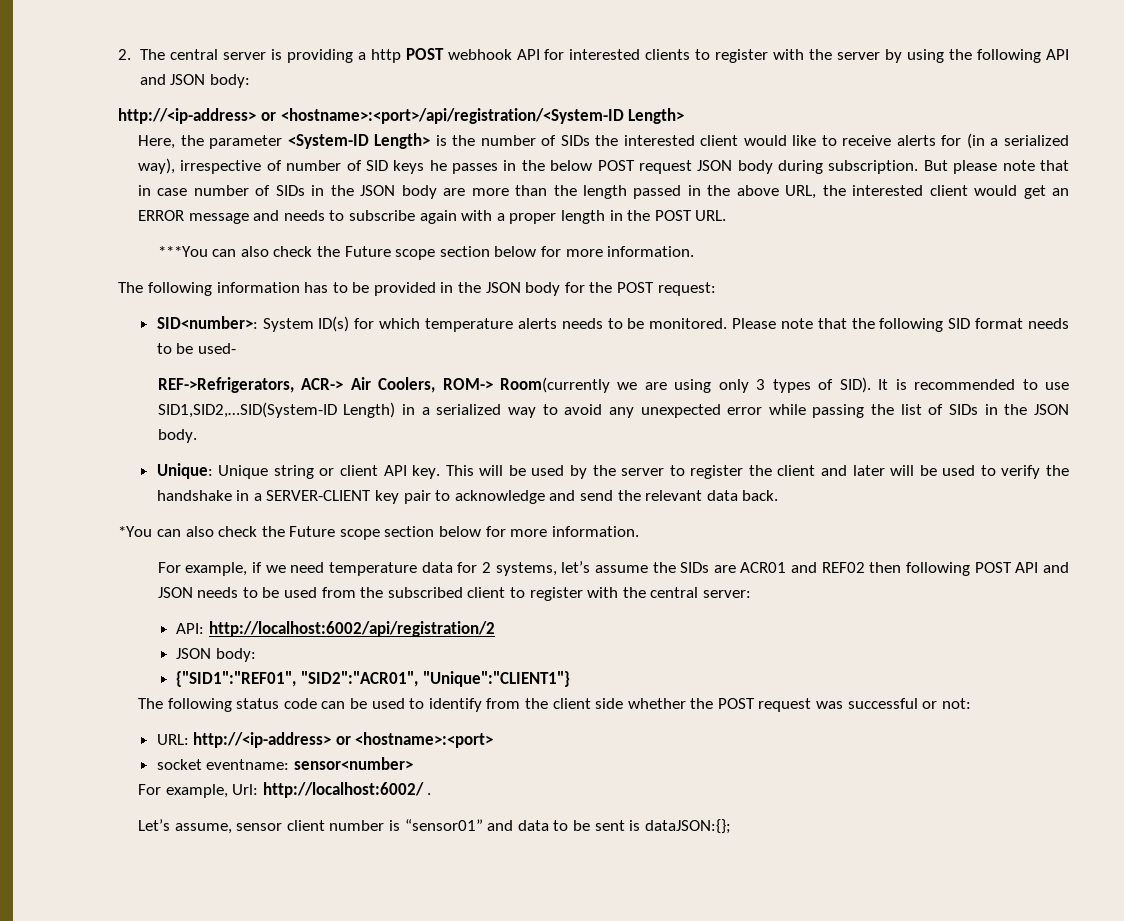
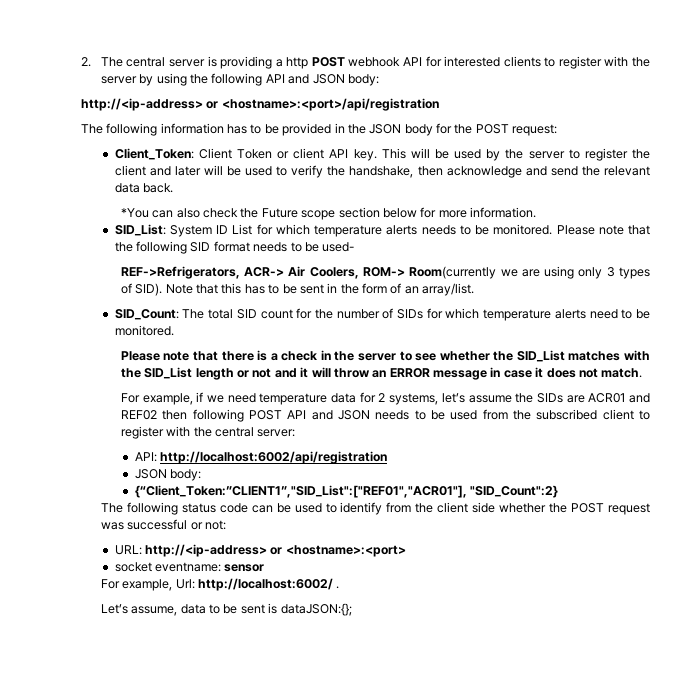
[280,108,685,124] [138,133,1070,149] [138,158,1069,174] [138,185,1070,199] [138,210,727,224] [157,246,695,260] <hostname>:<port>/api/registration/<System-ID Length> // Here, the parameter <System-ID Length> is the number of SIDs the interested client would like to receive alerts for (in a serialized way), irrespective of number of SID keys he passes in the below POST request JSON body during subscription. But please note that in case number of SIDs in the JSON body are more than the length passed in the above URL, the interested client would get an ERROR message and needs to subscribe again with a proper length in the POST URL. // ***You can also check the Future scope section below for more information. -> [221,98,439,111] <hostname>:<port>/api/registration
[156,316,350,332] SID<number>: System ID(s) -> [114,148,651,161] [114,165,650,178] [114,183,174,193] [120,207,537,220] [114,224,253,237] Client_Token: Client Token or client API key. This will be used by the server to register the client and later will be used to verify the handshake, then acknowledge and send the relevant data back. // *You can also check the Future scope section below for more information. // SID_List: System ID List
[878,379,1069,390] [157,402,1069,418] [157,429,197,443] [156,463,1069,479] [156,490,779,504] [118,526,639,540] It is recommended to use SID1,SID2,…SID(System-ID Length) in a serialized way to avoid any unexpected error while passing the list of SIDs in the JSON body. // Unique: Unique string or client API key. This will be used by the server to register the client and later will be used to verify the handshake in a SERVER-CLIENT key pair to acknowledge and send the relevant data back. // *You can also check the Future scope section below for more information. -> [165,283,475,296] [114,308,651,321] [114,325,174,336] [120,350,650,362] [120,367,643,380] Note that this has to be sent in the form of an array/list. // SID_Count: The total SID count for the number of SIDs for which temperature alerts need to be monitored. // Please note that there is a check in the server to see whether the SID_List matches with the SID_List length or not and it will throw an ERROR message in case it does not match.
[208,621,495,637] [176,648,256,662] [176,671,570,687] http://localhost:6002/api/registration/2 // JSON body: // {"SID1":"REF01", "SID2":"ACR01", "Unique":"CLIENT1"} -> [160,451,388,464] [134,469,202,481] [134,485,559,498] http://localhost:6002/api/registration // JSON body: // {“Client_Token:”CLIENT1”,"SID_List":["REF01","ACR01"], "SID_Count":2}
[293,757,413,770] sensor<number> -> [224,564,265,572] sensor
[236,819,514,831] sensor client number is “sensor01” and -> (178, 611) none

